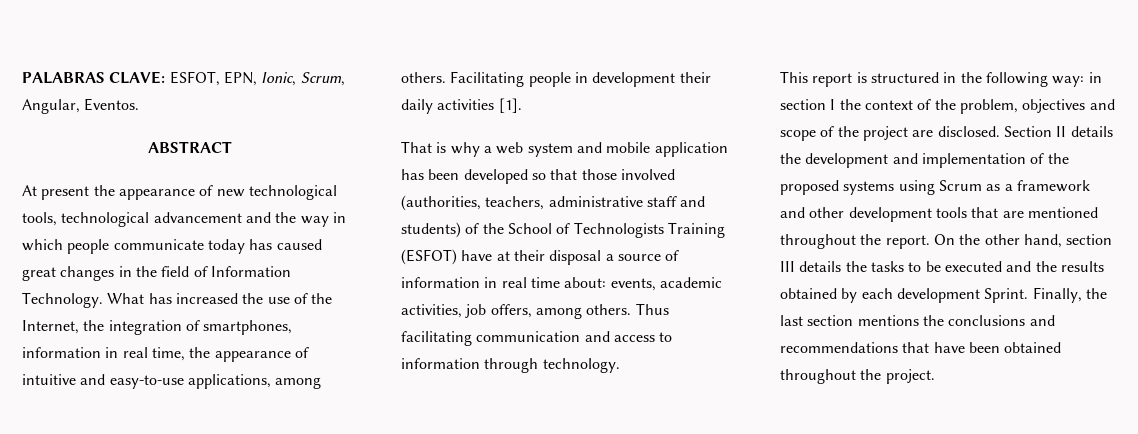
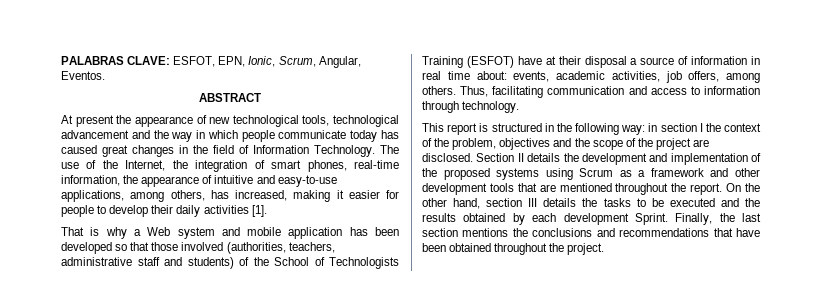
[107,293,264,304] What has increased the -> [380,145,399,154] The
[203,320,293,335] [22,347,185,361] smartphones, information in real time, -> [271,160,399,172] [61,175,120,186] smart phones, real-time information,
[401,71,676,87] others. Facilitating people in development -> [170,190,399,202] [61,205,149,217] others, has increased, making it easier for people to develop
[496,142,524,154] web -> [147,227,171,236] Web
[635,303,669,315] Thus -> [460,86,489,97] Thus,
(1115, 104) none -> [574,138,590,147] the

